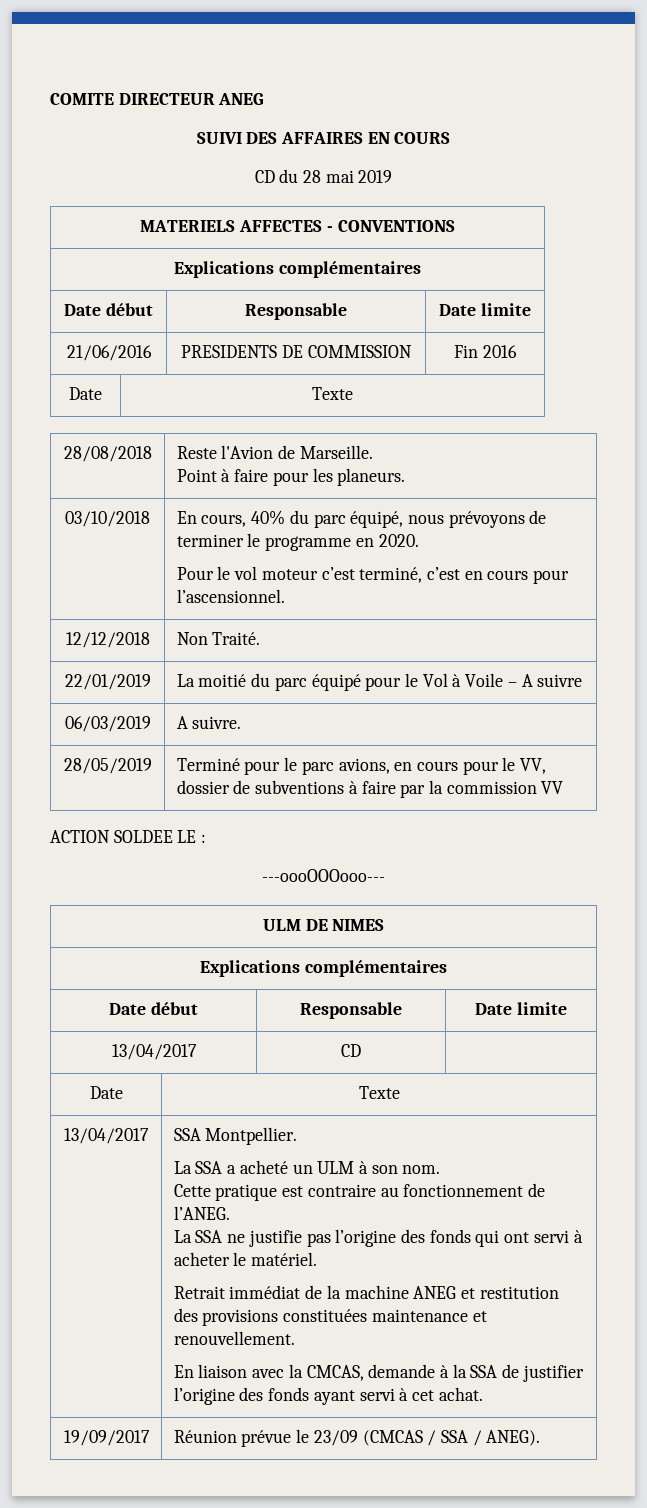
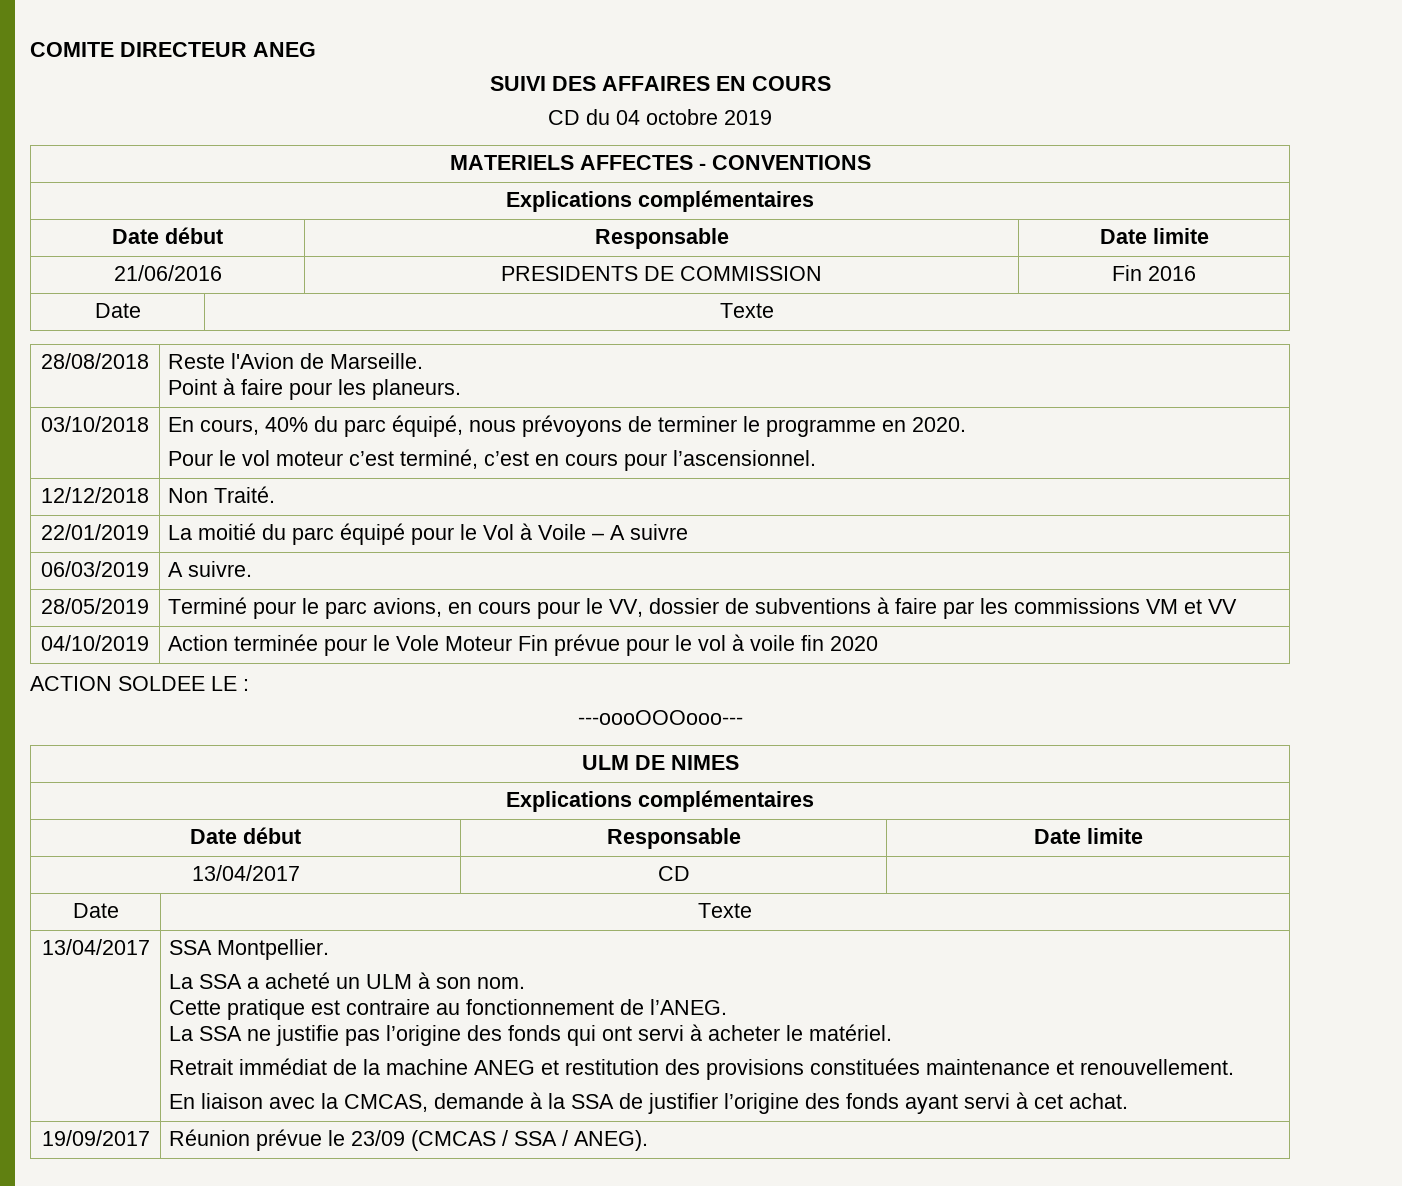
[303,170,354,183] 28 mai -> [616,109,718,125] 04 octobre
[429,780,564,794] la commission VV -> [980,598,1238,614] [41,635,149,651] [168,634,879,656] les commissions VM et VV // 04/10/2019 | Action terminée pour le Vole Moteur Fin prévue pour le vol à voile fin 2020

